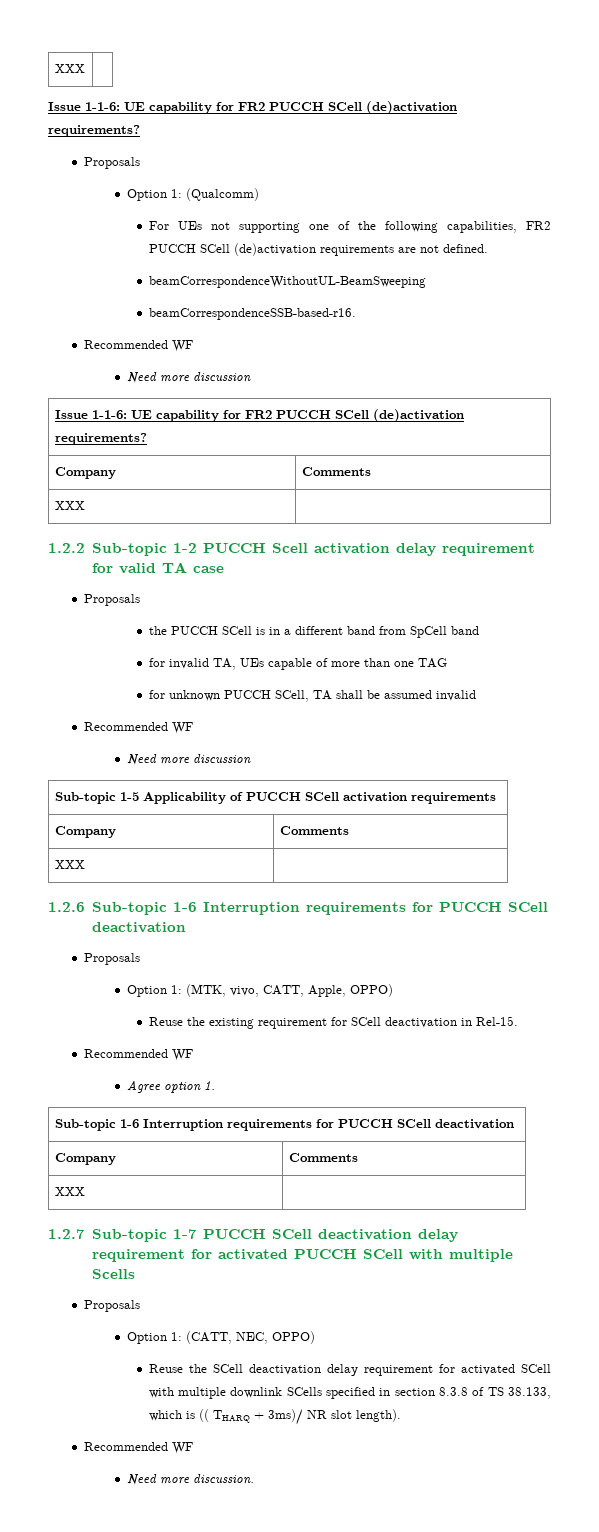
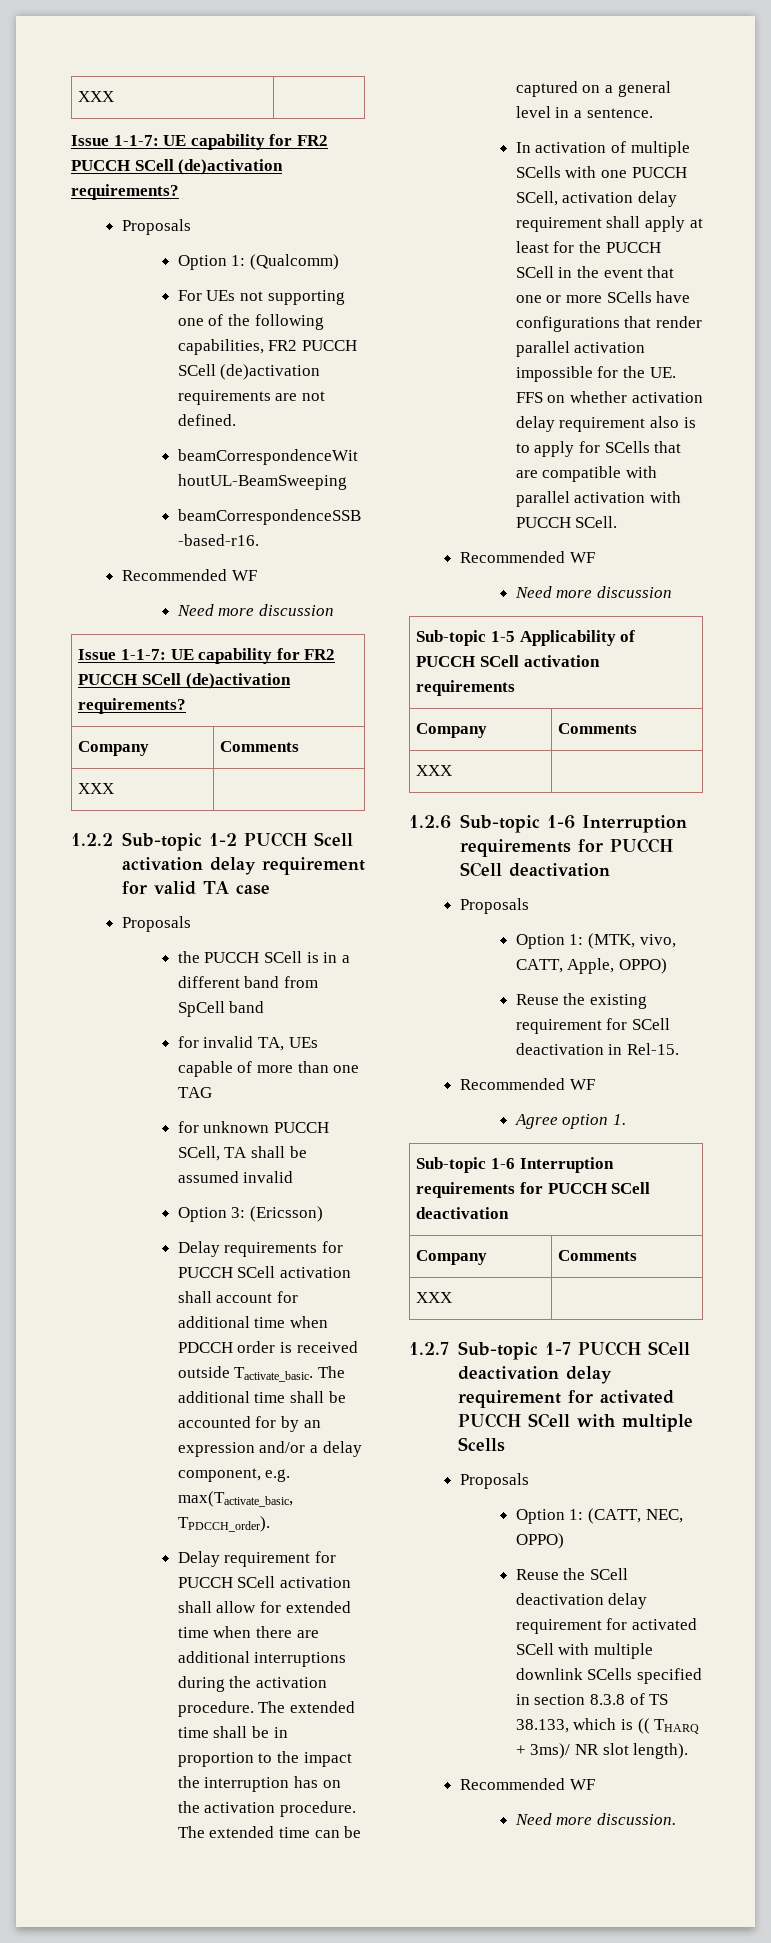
[85,102,120,111] 1-1-6: -> [113,135,159,146] 1-1-7:
[91,410,127,419] 1-1-6: -> [120,649,166,660] 1-1-7:
(476, 695) none -> [177,1206,324,1222] [177,1241,344,1257] [177,1266,352,1278] [177,1291,299,1303] [177,1316,329,1328] [177,1341,358,1353] [177,1366,346,1382] [177,1391,346,1403] [177,1416,321,1432] [177,1441,362,1457] [177,1468,291,1482] [177,1491,293,1507] [177,1516,270,1532] [177,1551,337,1567] [177,1576,352,1588] [177,1601,351,1613] [177,1626,319,1638] [177,1651,347,1667] [177,1676,328,1692] [177,1701,356,1717] [177,1726,288,1738] [177,1751,352,1767] [177,1776,341,1792] [177,1801,357,1817] [177,1826,362,1838] [515,81,671,97] [515,106,653,118] [515,141,690,157] [515,166,687,178] [515,191,678,207] [515,216,703,232] [515,241,661,253] [515,266,675,278] [515,291,691,303] [515,316,703,332] [515,341,646,357] [515,366,676,382] [515,391,703,403] [515,416,696,432] [515,441,682,457] [515,466,658,482] [515,491,682,507] [515,516,618,528] // Option 3: (Ericsson) // Delay requirements for PUCCH SCell activation shall account for additional time when PDCCH order is received outside Tactivate_basic. The additional time shall be accounted for by an expression and/or a delay component, e.g. max(Tactivate_basic, TPDCCH_order). // Delay requirement for PUCCH SCell activation shall allow for extended time when there are additional interruptions during the activation procedure. The extended time shall be in proportion to the impact the interruption has on the activation procedure. The extended time can be captured on a general level in a sentence. // In activation of multiple SCells with one PUCCH SCell, activation delay requirement shall apply at least for the PUCCH SCell in the event that one or more SCells have configurations that render parallel activation impossible for the UE. FFS on whether activation delay requirement also is to apply for SCells that are compatible with parallel activation with PUCCH SCell.

